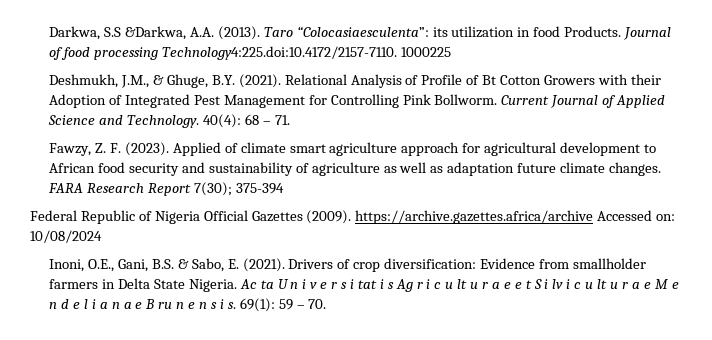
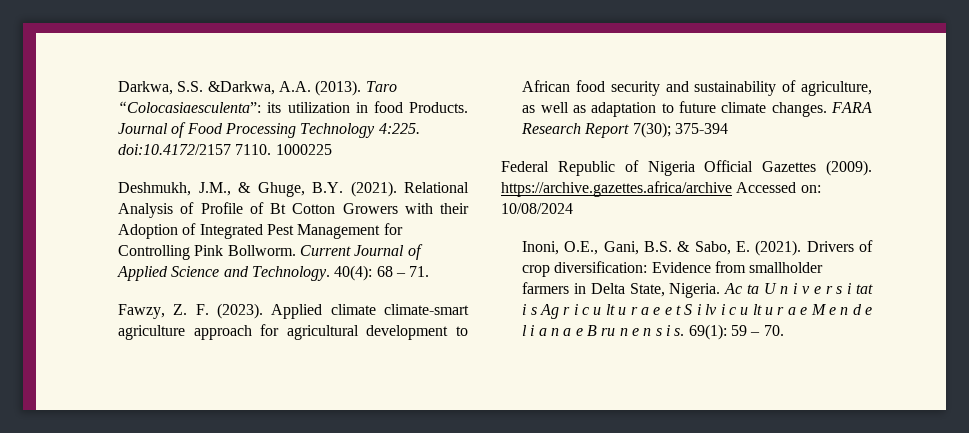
[104,27,122,37] S.S -> [177,81,204,92] S.S.
[61,46,397,60] food processing Technology4:225.doi:10.4172/2157-7110. -> [186,123,420,138] [118,144,272,155] Food Processing Technology 4:225. doi:10.4172/2157 7110.
[224,142,326,153] of climate smart -> [330,304,469,315] climate climate-smart
[311,162,380,176] agriculture -> [801,81,872,96] agriculture,
(515, 169) none -> [661,103,674,113] to
[153,279,185,289] State -> [629,283,665,297] State,

